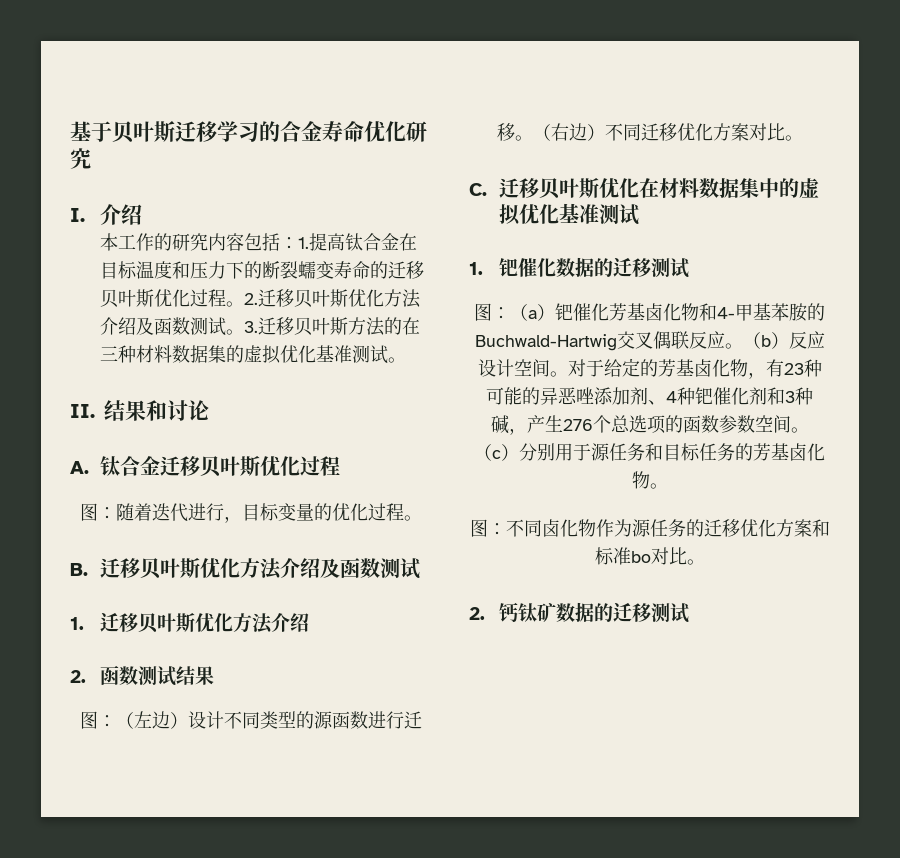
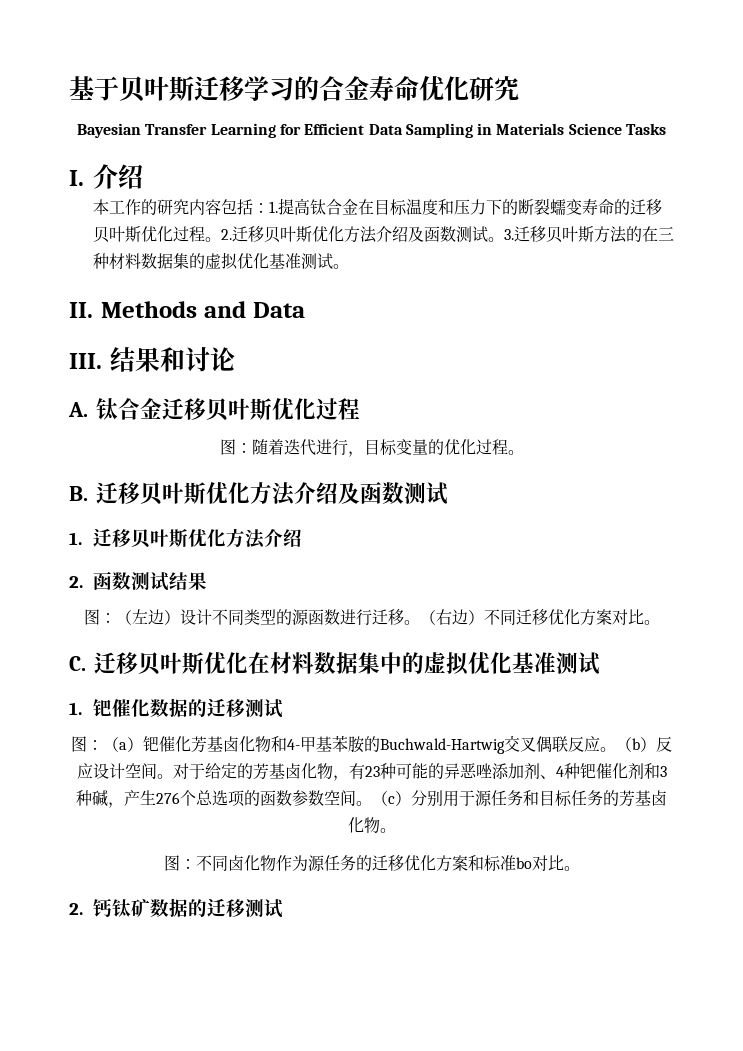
(91, 158) none -> [76,123,667,138] // Bayesian Transfer Learning for Efficient Data Sampling in Materials Science Tasks
(95, 411) none -> [101,301,305,318] [69,353,102,369] Methods and Data // III.

